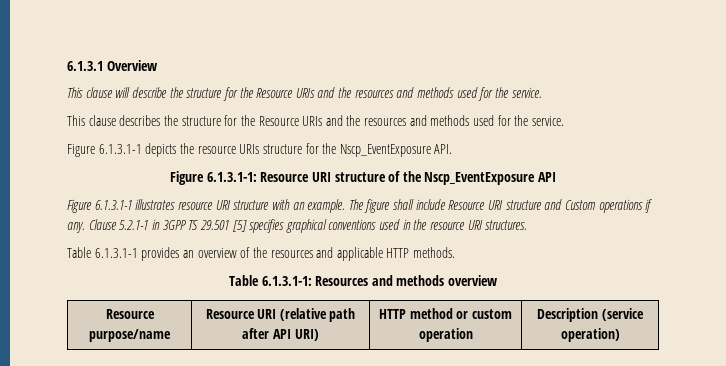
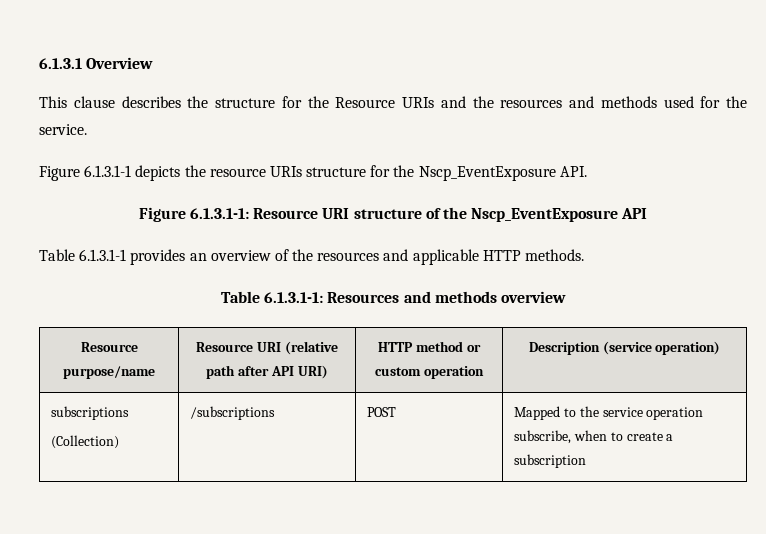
[67,87,542,101] // This clause will describe the structure for the Resource URIs and the resources and methods used for the service. -> (154, 63) none
[67,199,653,213] [67,219,528,233] // Figure 6.1.3.1-1 illustrates resource URI structure with an example. The figure shall include Resource URI structure and Custom operations if any. Clause 5.2.1-1 in 3GPP TS 29.501 [5] specifies graphical conventions used in the resource URI structures. -> (648, 213) none
(620, 335) none -> [51,406,130,420] [51,435,120,449] [190,406,276,420] [367,407,397,417] [514,406,704,420] [514,430,674,444] [514,454,587,468] // subscriptions // (Collection) | /subscriptions | POST | Mapped to the service operation subscribe, when to create a subscription

